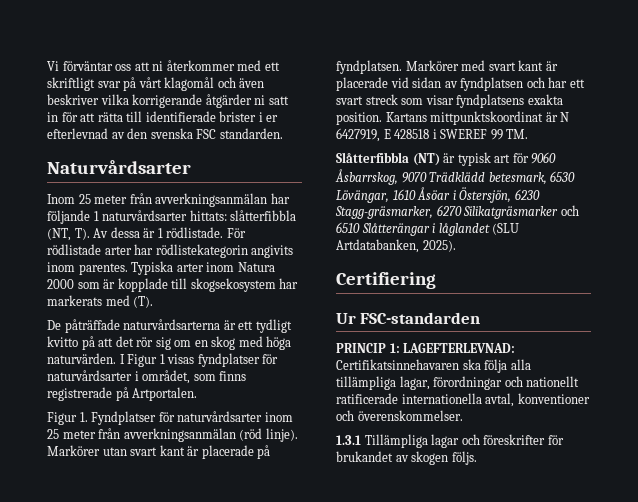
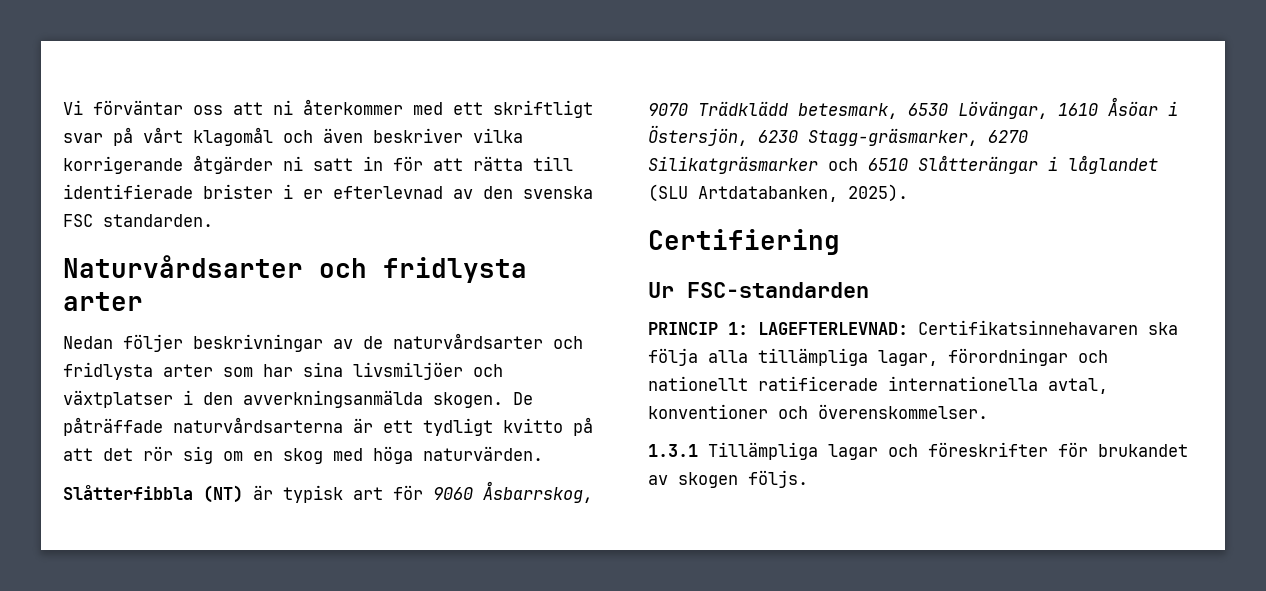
[47,193,290,207] [47,210,297,224] [47,227,246,241] [47,244,294,258] [47,261,275,275] [47,278,299,292] [47,295,154,308] // Inom 25 meter från avverkningsanmälan har följande 1 naturvårdsarter hittats: slåtterfibbla (NT, T). Av dessa är 1 rödlistade. För rödlistade arter har rödlistekategorin angivits inom parentes. Typiska arter inom Natura 2000 som är kopplade till skogsekosystem har markerats med (T). // -> [319,257,527,283] [63,292,143,311] [63,333,583,352] [63,362,503,380] [63,390,503,408] och fridlysta arter // Nedan följer beskrivningar av de naturvårdsarter och fridlysta arter som har sina livsmiljöer och växtplatser i den avverkningsanmälda skogen.
[119,353,279,367] [47,370,247,384] [47,387,198,401] [47,411,293,425] [47,428,298,442] [47,445,271,459] [336,60,558,74] [336,77,585,91] [336,94,563,108] [336,111,570,125] [336,128,529,142] I Figur 1 visas fyndplatser för naturvårdsarter i området, som finns registrerade på Artportalen. // Figur 1. Fyndplatser för naturvårdsarter inom 25 meter från avverkningsanmälan (röd linje). Markörer utan svart kant är placerade på fyndplatsen. Markörer med svart kant är placerade vid sidan av fyndplatsen och har ett svart streck som visar fyndplatsens exakta position. Kartans mittpunktskoordinat är N 6427919, E 428518 i SWEREF 99 TM. -> (543, 453) none

